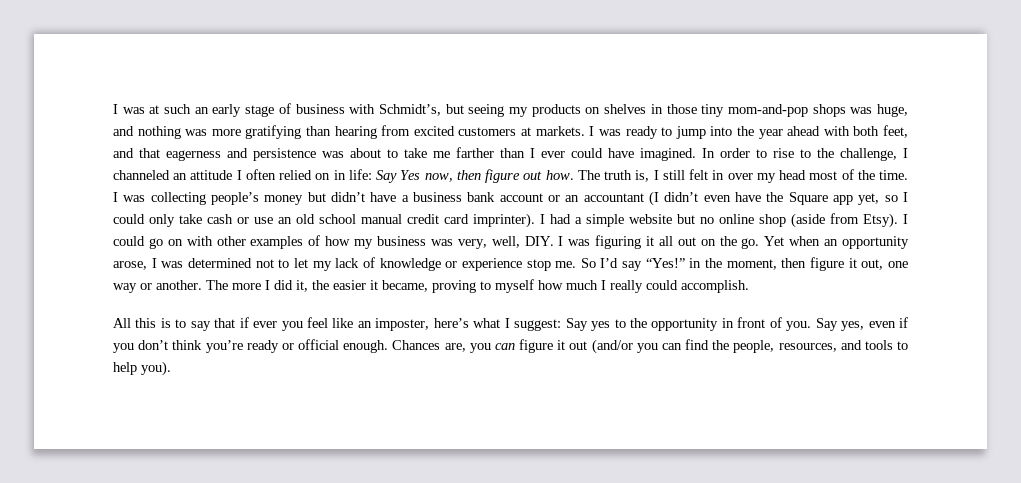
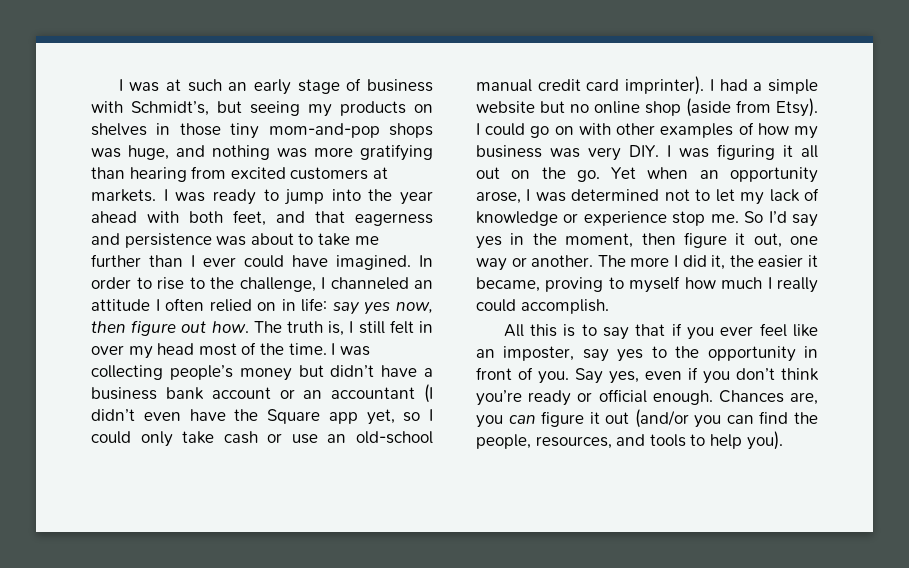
[456,147,494,158] farther -> [91,254,141,267] further
[376,170,421,183] Say Yes -> [332,301,391,315] say yes
[296,214,356,224] old school -> [356,431,434,444] old-school
[457,236,520,249] very, well, -> [588,147,621,161] very
[645,258,685,268] “Yes!” -> [476,236,502,249] yes
[253,321,303,331] ever you -> [686,326,754,340] you ever
[433,318,588,331] here’s what I suggest: Say -> [582,349,609,362] say

